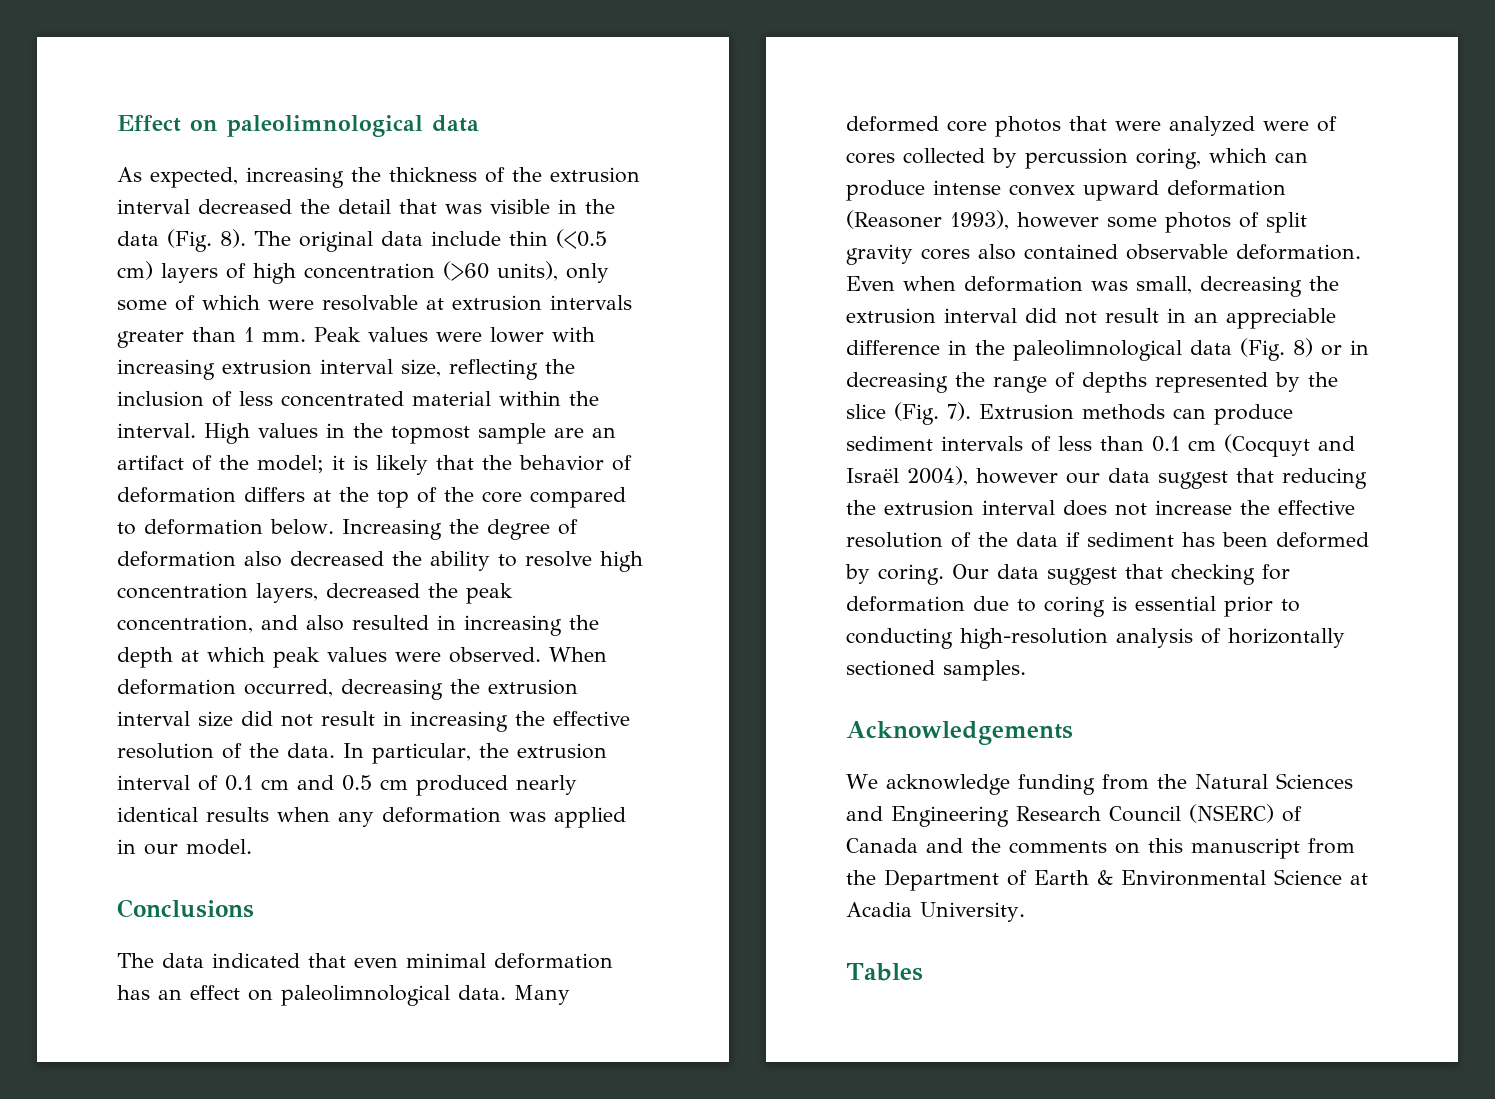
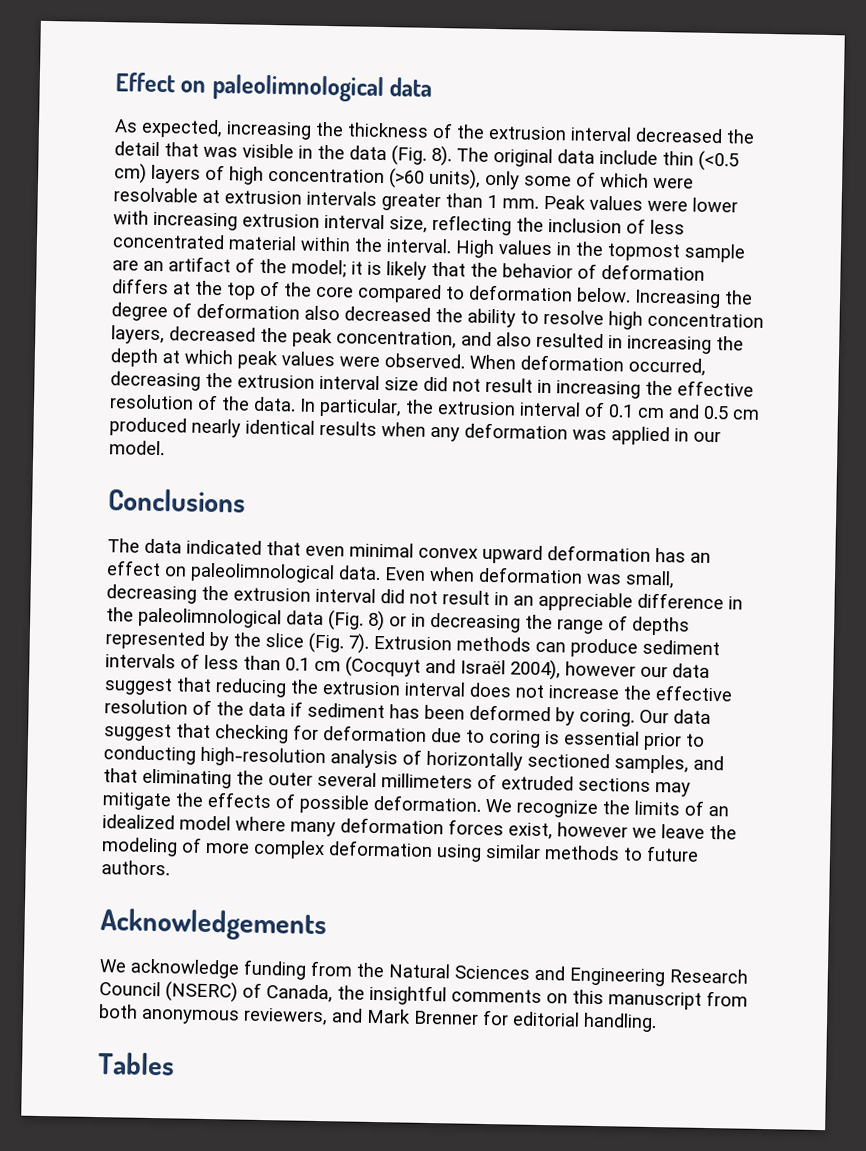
(486, 960) none -> [418,544,543,564] convex upward
[514,985,570,1005] [846,116,1337,137] [846,148,1308,169] [846,180,1286,201] [846,210,1307,233] [846,244,1361,265] Many deformed core photos that were analyzed were of cores collected by percussion coring, which can produce intense convex upward deformation (Reasoner 1993), however some photos of split gravity cores also contained observable deformation. -> (381, 573) none
[943,660,1026,681] samples. -> [614,754,724,774] [103,768,691,797] [102,791,729,818] [102,814,737,840] [101,837,699,862] [101,860,170,876] samples, and that eliminating the outer several millimeters of extruded sections may mitigate the effects of possible deformation. We recognize the limits of an idealized model where many deformation forces exist, however we leave the modeling of more complex deformation using similar methods to future authors.
[846,838,1001,853] Canada and the -> [266,984,447,1006] Canada, the insightful
[846,869,1368,891] [846,902,1025,922] the Department of Earth & Environmental Science at Acadia University. -> [98,1004,657,1033] both anonymous reviewers, and Mark Brenner for editorial handling.

